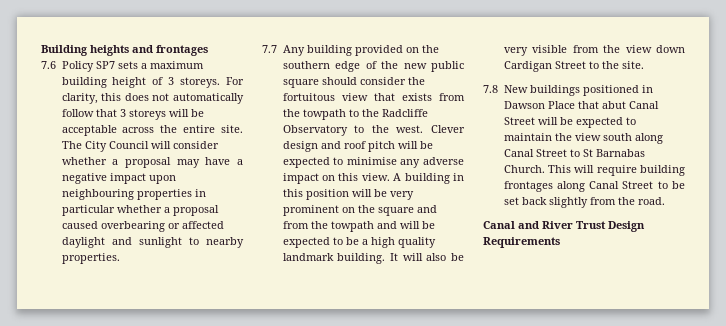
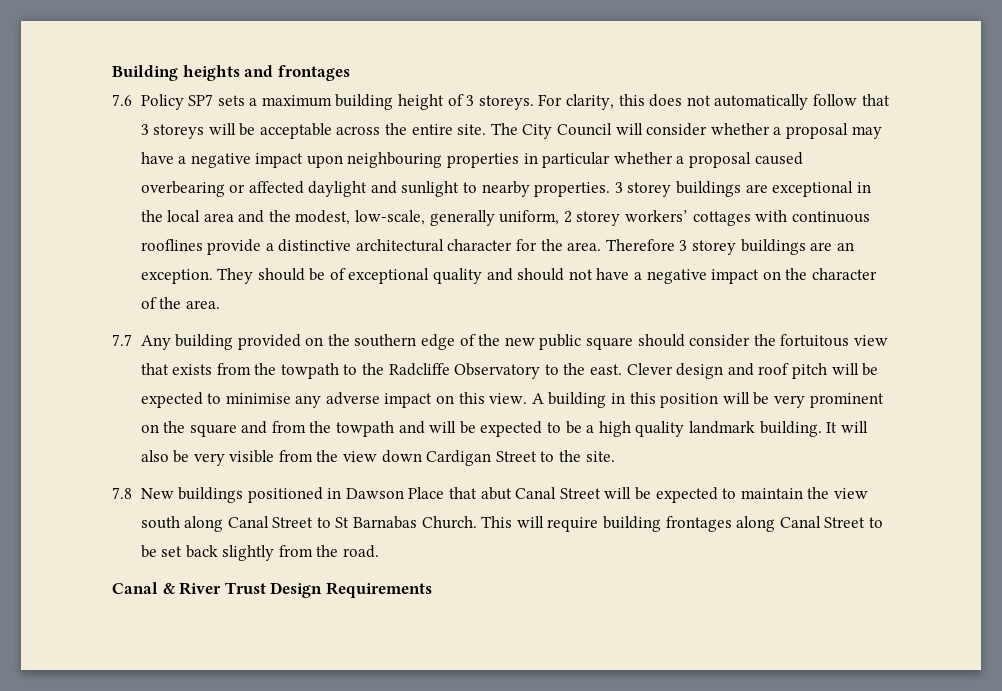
(120, 258) none -> [614,181,871,197] [140,210,870,226] [140,239,854,255] [140,268,877,284] [140,297,220,309] 3 storey buildings are exceptional in the local area and the modest, low-scale, generally uniform, 2 storey workers’ cottages with continuous rooflines provide a distinctive architectural character for the area. Therefore 3 storey buildings are an exception. They should be of exceptional quality and should not have a negative impact on the character of the area.
[396,125,424,133] west. -> [589,364,622,375] east.
[518,221,539,229] and -> [162,583,176,594] &

